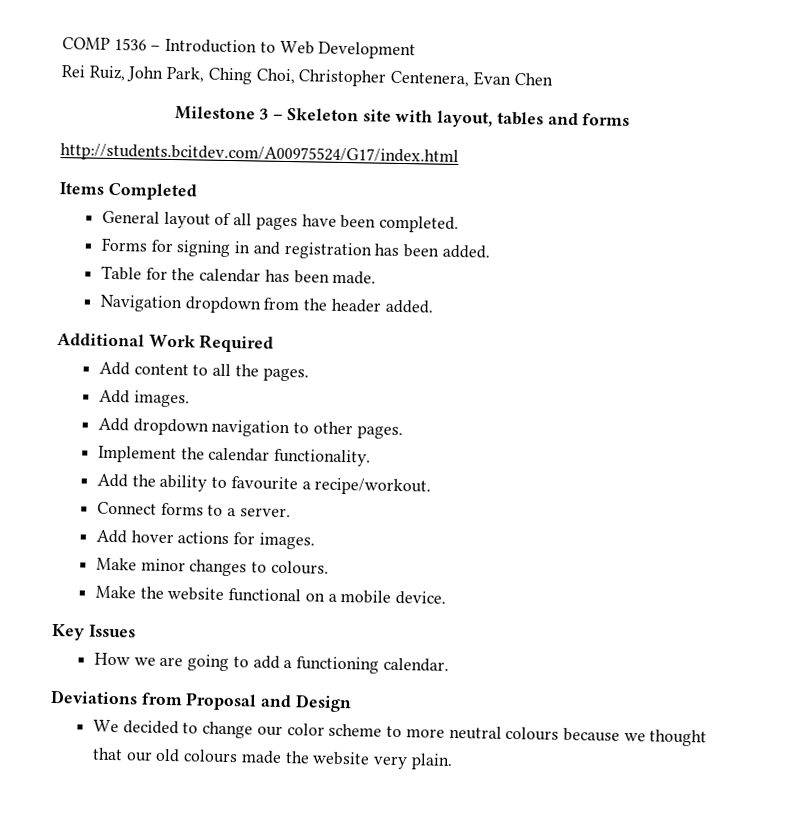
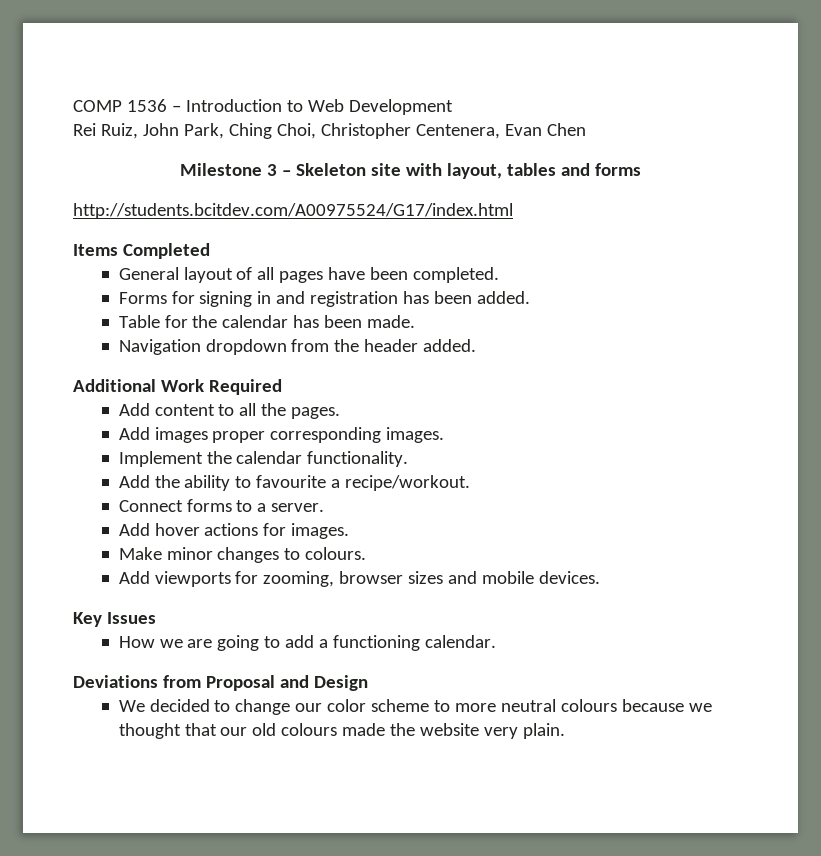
[133,390,190,408] [97,417,403,440] images. // Add dropdown navigation to other pages. -> [154,427,445,443] images proper corresponding images.
[94,585,447,605] Make the website functional on a mobile device. -> [118,571,601,587] Add viewports for zooming, browser sizes and mobile devices.

